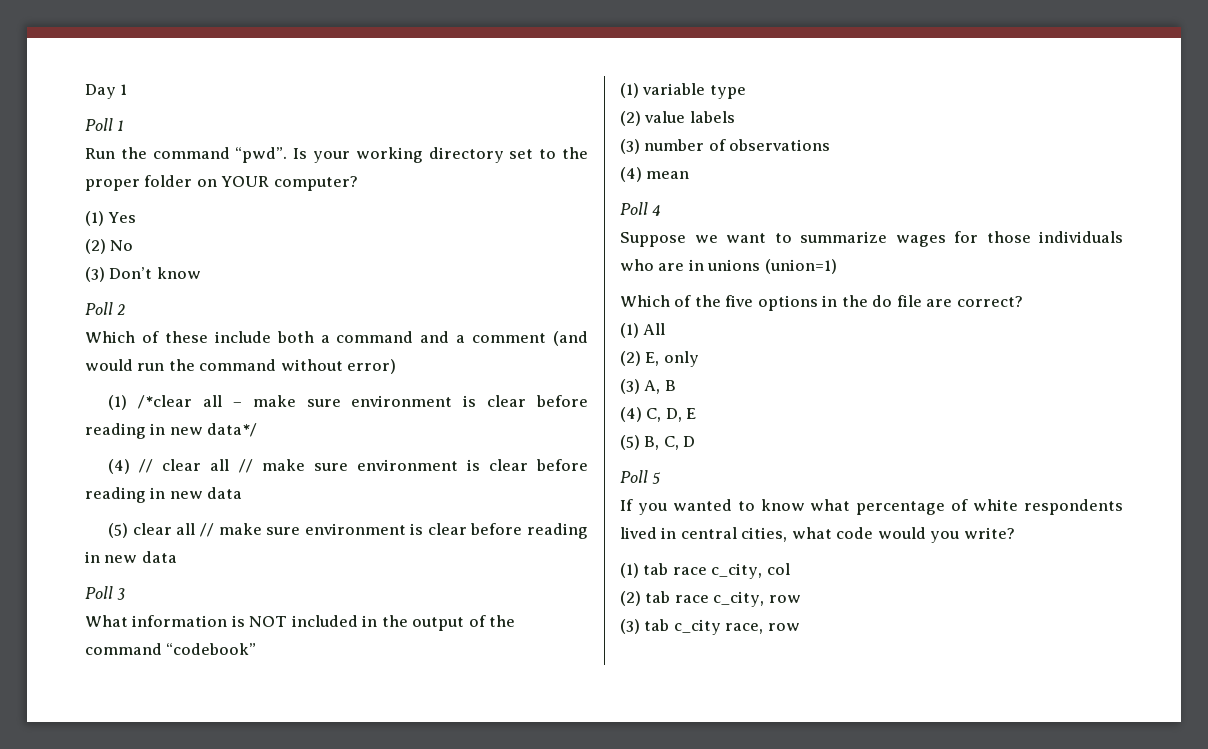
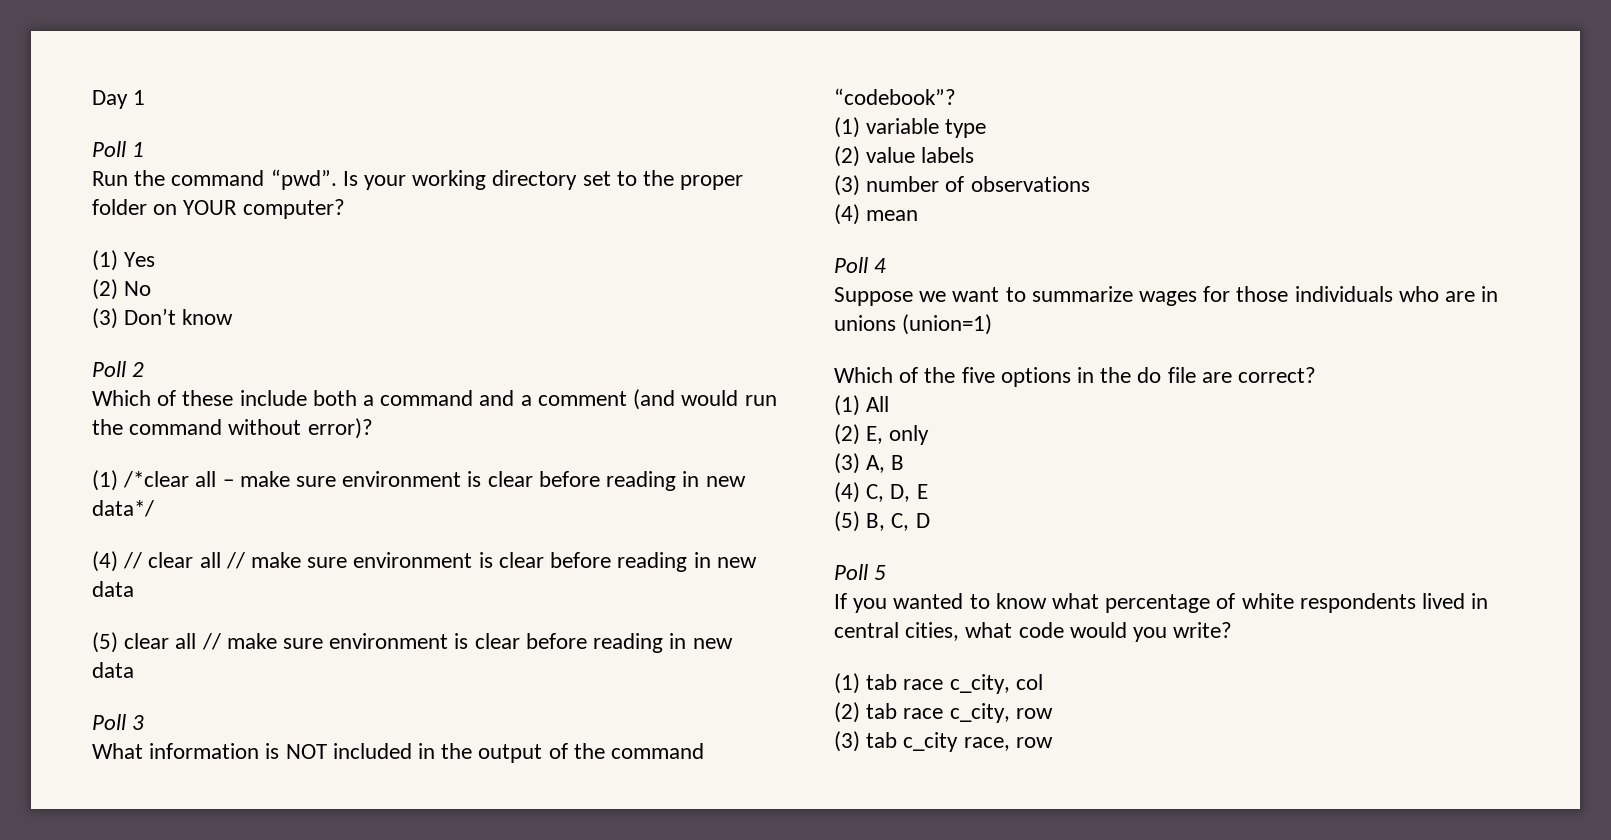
[347,359,397,374] error) -> [307,418,373,439] error)?
[166,643,257,655] “codebook” -> [834,88,956,105] “codebook”?

